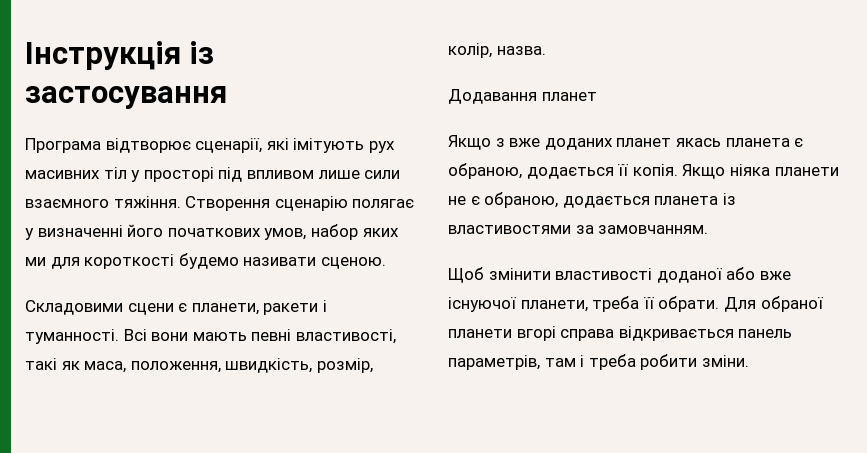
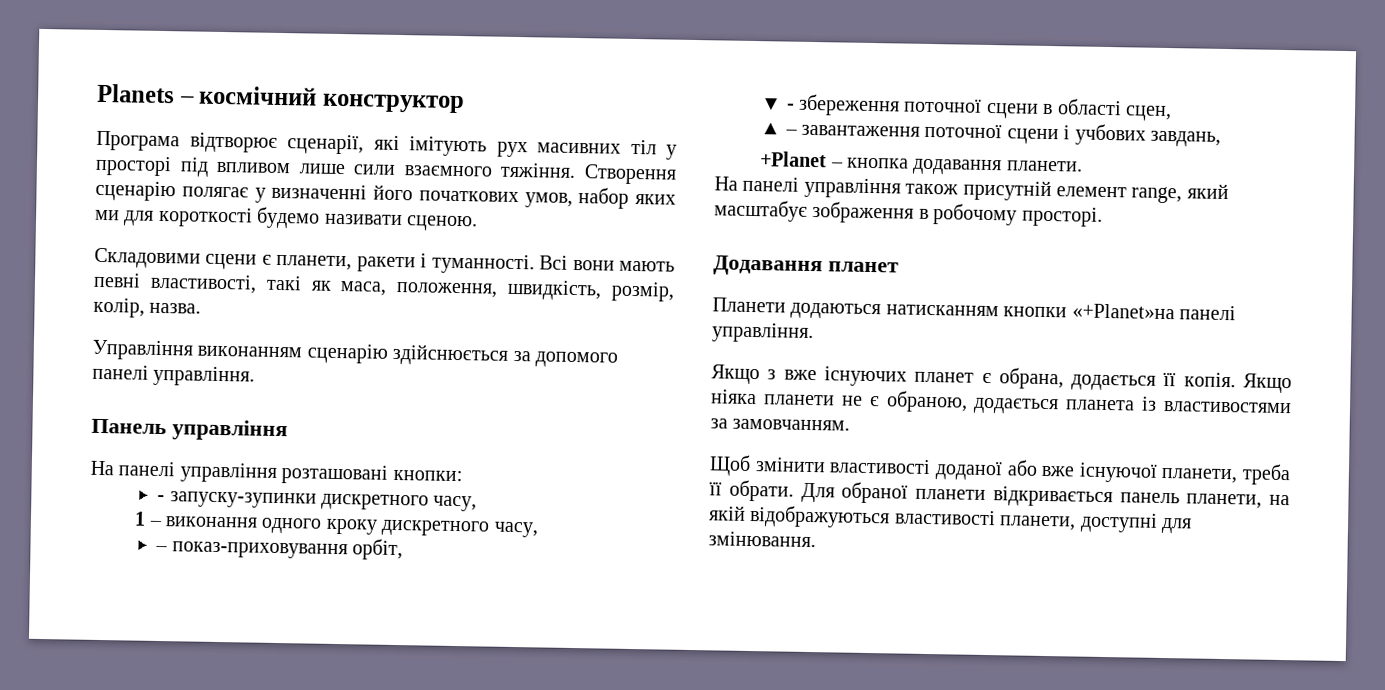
[25,41,215,70] [25,86,227,109] Інструкція із застосування -> [97,83,465,114] Planets – космічний конструктор
[448,89,597,104] [448,135,804,150] [448,163,522,179] Додавання планет // Якщо з вже доданих планет якась планета є обраною, -> [92,339,618,368] [92,364,256,387] [91,418,288,442] [90,460,463,485] [157,491,478,512] [134,511,538,538] [155,538,404,561] [760,93,1173,122] [760,122,1222,147] [760,151,1083,176] [714,176,1229,204] [714,199,1103,227] [713,255,899,277] [712,297,1236,321] [712,322,814,344] [711,364,1064,390] Управління виконанням сценарію здійснюється за допомого панелі управління. // Панель управління // На панелі управління розташовані кнопки: // - запуску-зупинки дискретного часу, // 1 – виконання одного кроку дискретного часу, // – показ-приховування орбіт, // ▼ - збереження поточної сцени в області сцен, // ▲ – завантаження поточної сцени і учбових завдань, // +Planet – кнопка додавання планети. // На панелі управління також присутній елемент range, який масштабує зображення в робочому просторі. // Додавання планет // Планети додаються натисканням кнопки «+Planet»на панелі управління. // Якщо з вже існуючих планет є обрана,
[516,326,793,341] [448,354,749,370] вгорі справа відкривається панель параметрів, там і треба робити зміни. -> [992,486,1290,509] [709,505,1192,534] [708,531,816,548] відкривається панель планети, на якій відображуються властивості планети, доступні для змінювання.

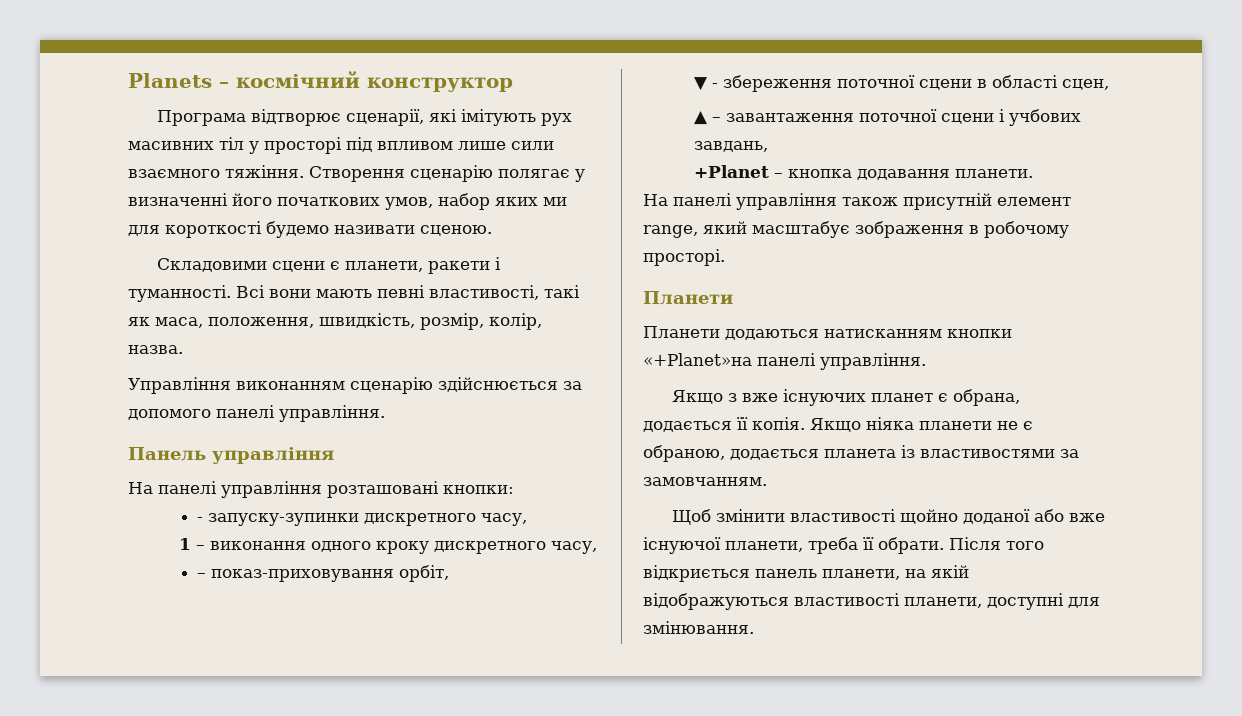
[713,255,899,277] Додавання планет -> [643,291,733,305] Планети
(932, 466) none -> [900,509,959,524] щойно
[800,481,1113,508] Для обраної планети відкривається -> [949,537,1044,550] [643,565,750,582] Після того відкриється

